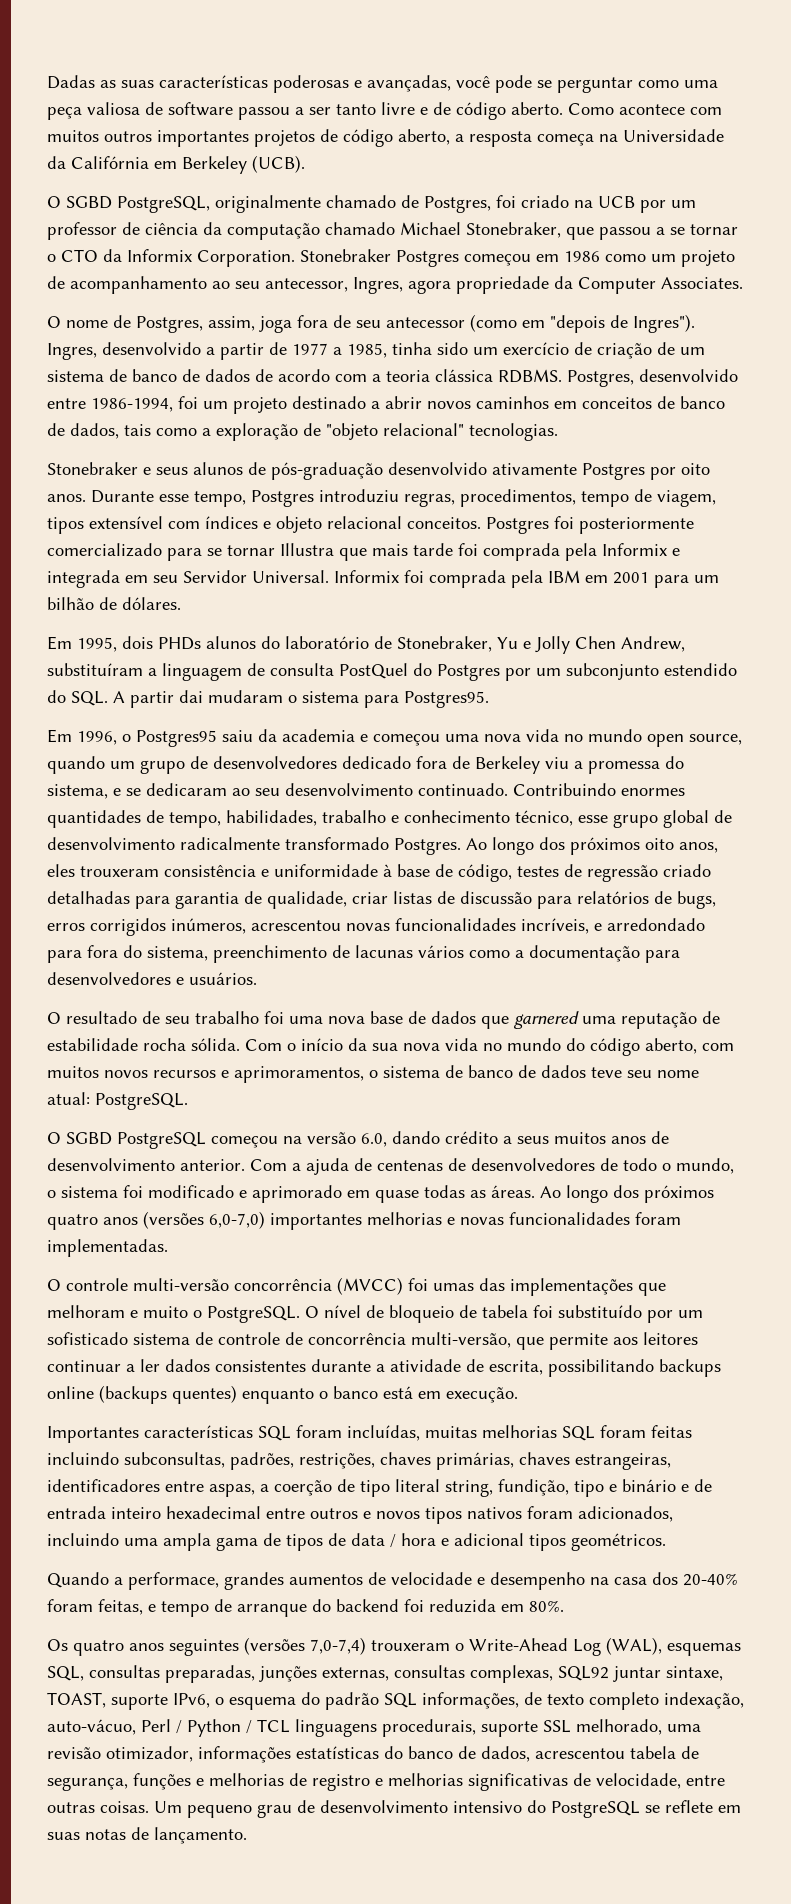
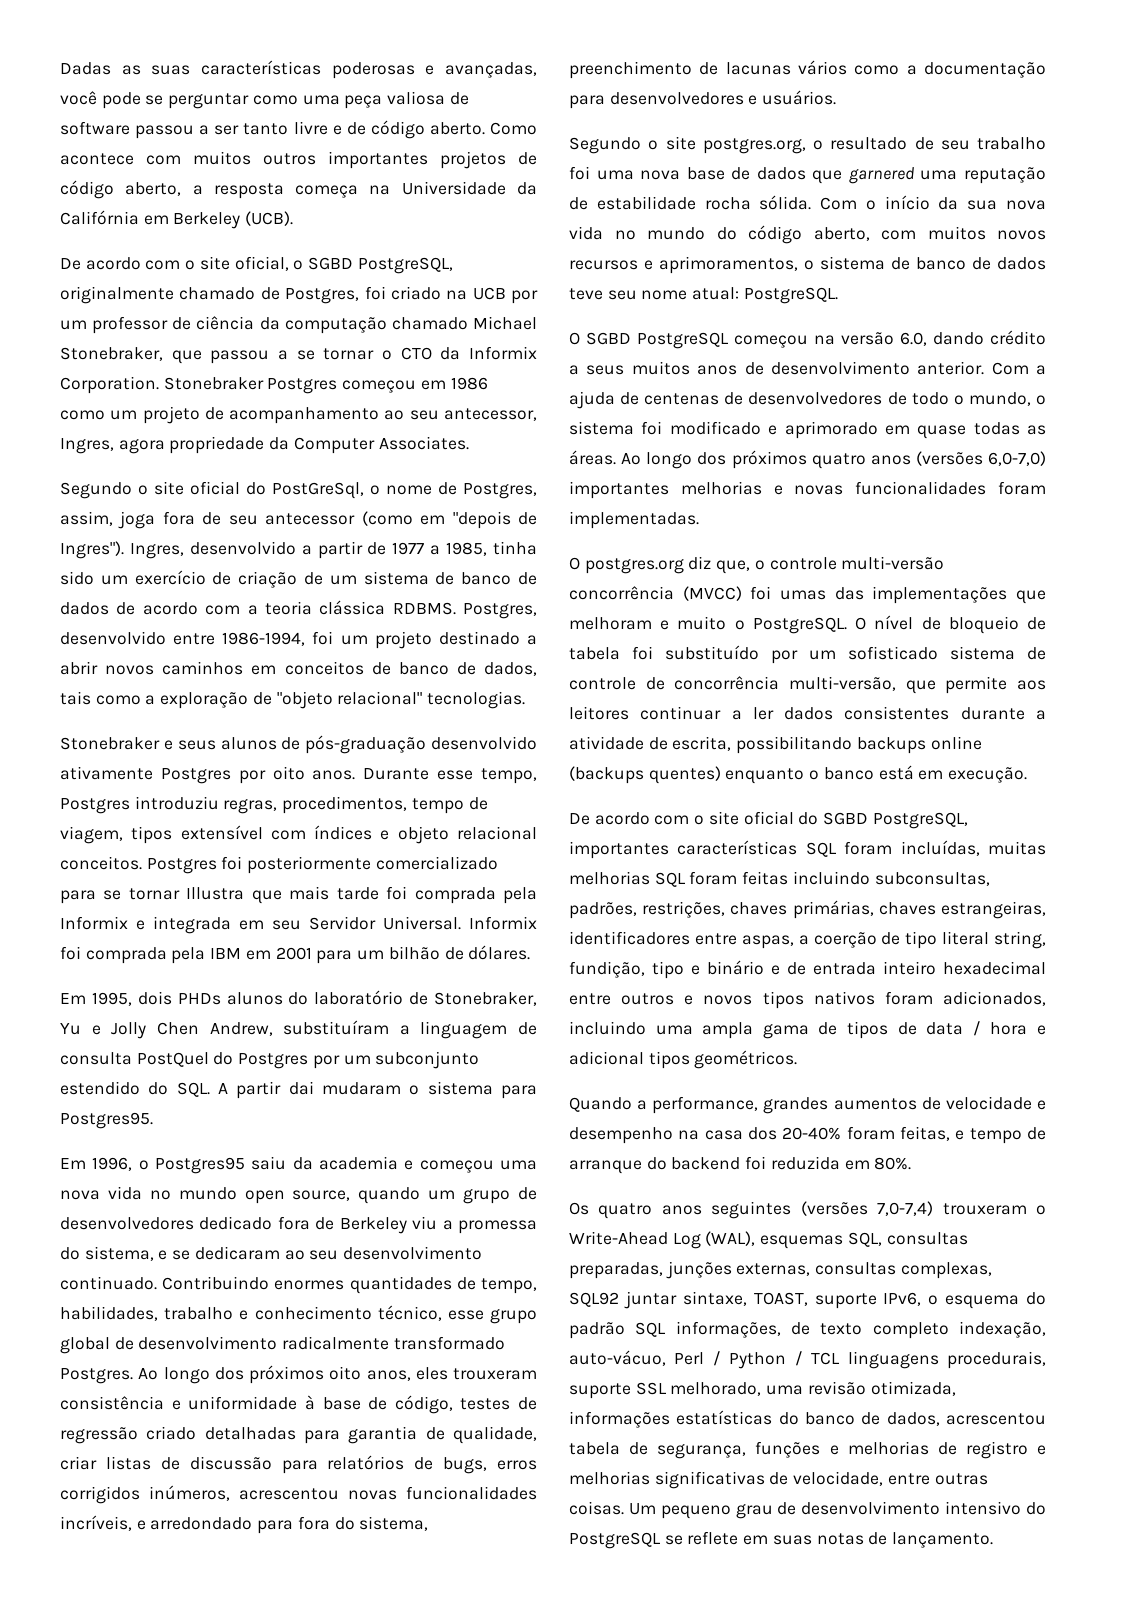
[47,196,61,208] O -> [60,256,304,271] De acordo com o site oficial, o
[47,316,61,328] O -> [60,481,380,499] Segundo o site oficial do PostGreSql, o
[47,1012,61,1024] O -> [569,136,823,154] Segundo o site postgres.org, o
(61, 1285) none -> [584,556,765,574] postgres.org diz que, o
[47,1426,139,1443] Importantes -> [569,811,968,829] [569,841,669,859] De acordo com o site oficial do SGBD PostgreSQL, importantes
[128,1572,219,1590] performace, -> [652,1096,759,1114] performance,
[106,1746,193,1762] otimizador, -> [870,1381,956,1396] otimizada,

